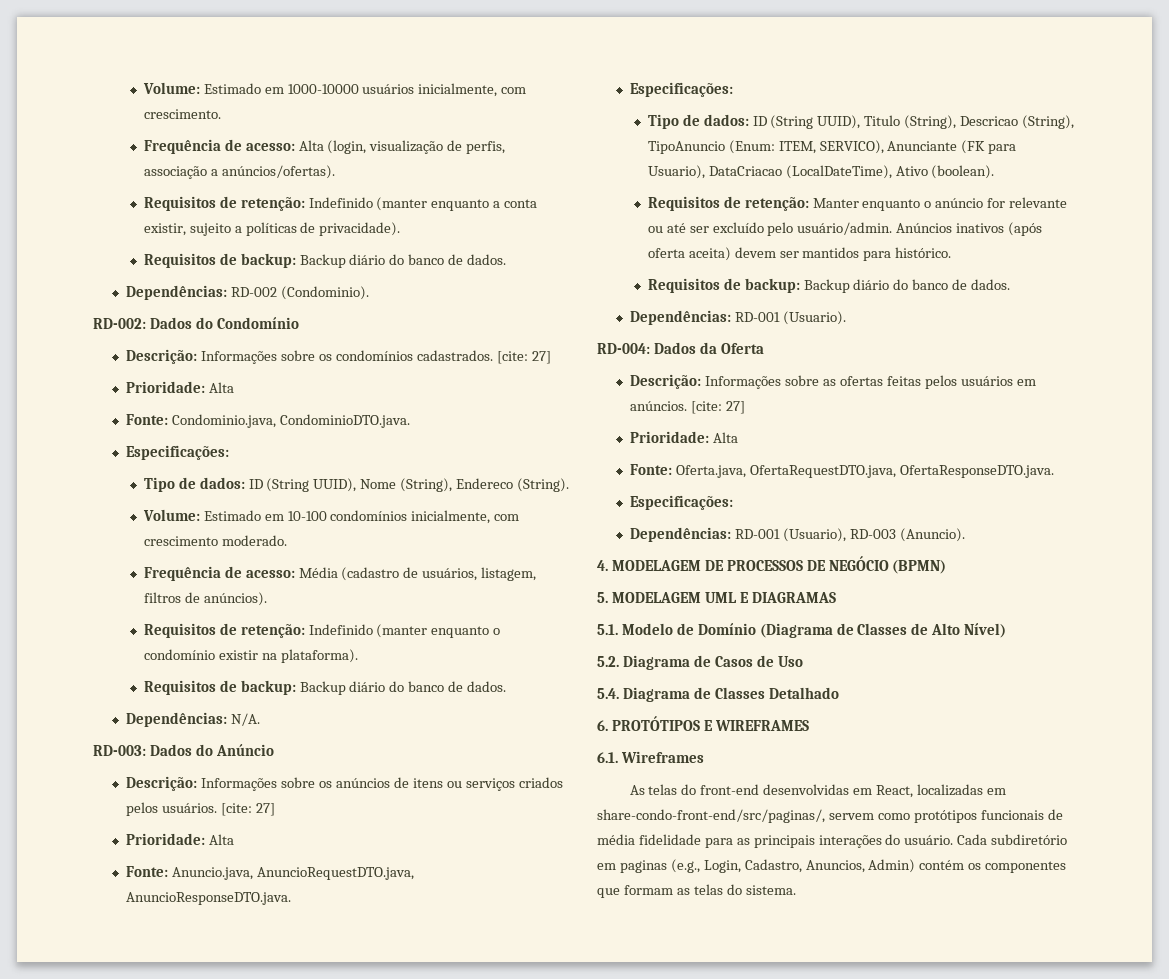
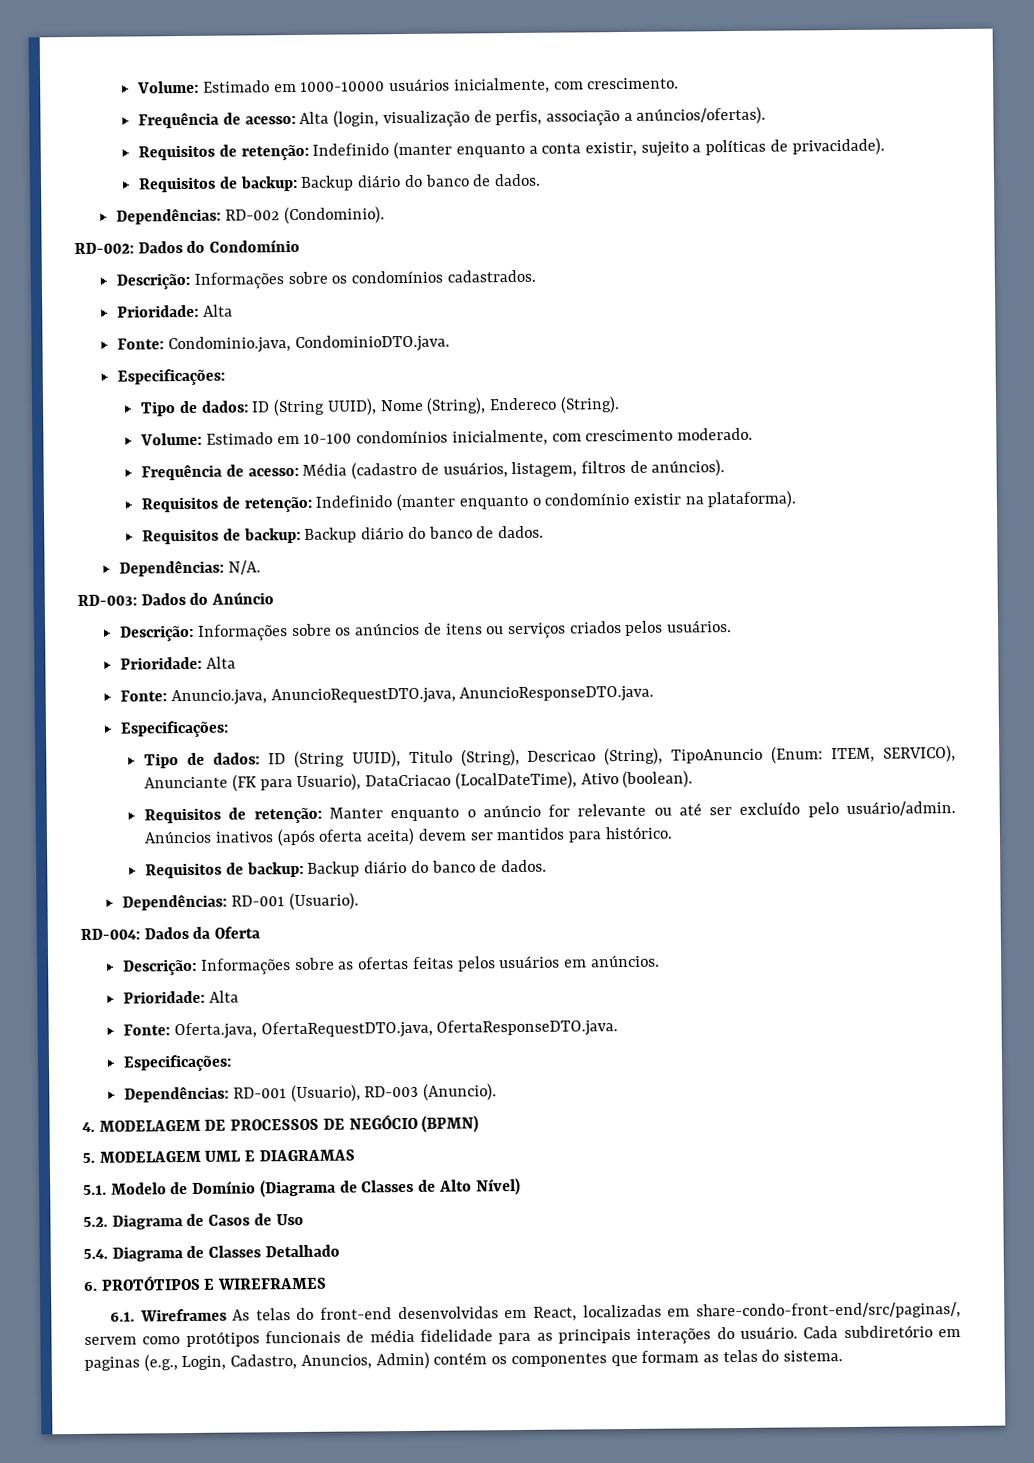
[496,351,551,364] [cite: 27] -> (536, 276) none
[221,803,276,816] [cite: 27] -> (733, 626) none
[691,401,746,414] [cite: 27] -> (660, 961) none
(704, 757) // -> (227, 1315) none

